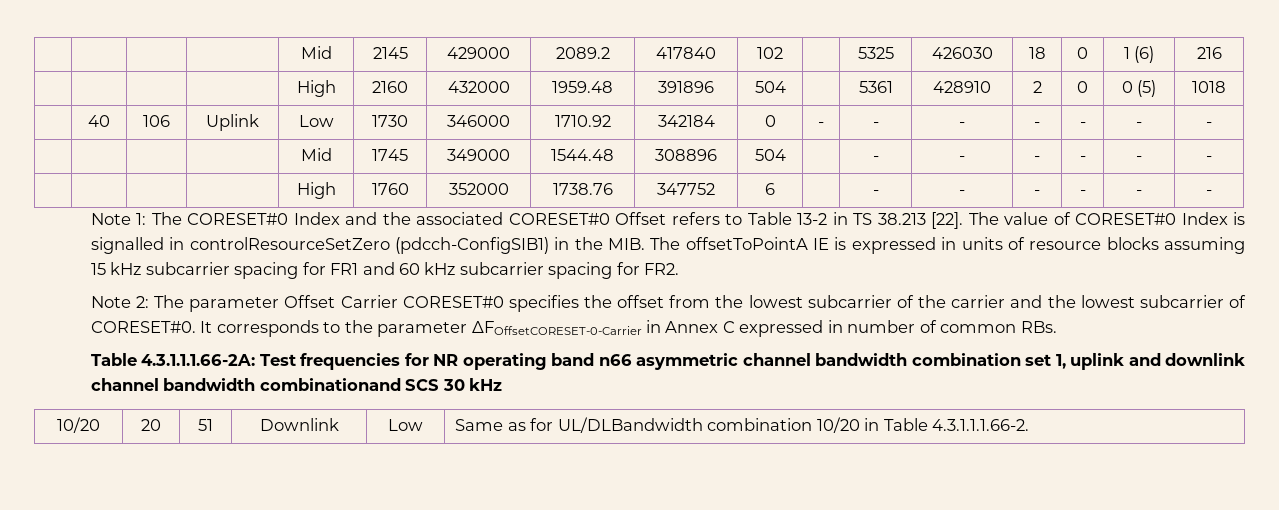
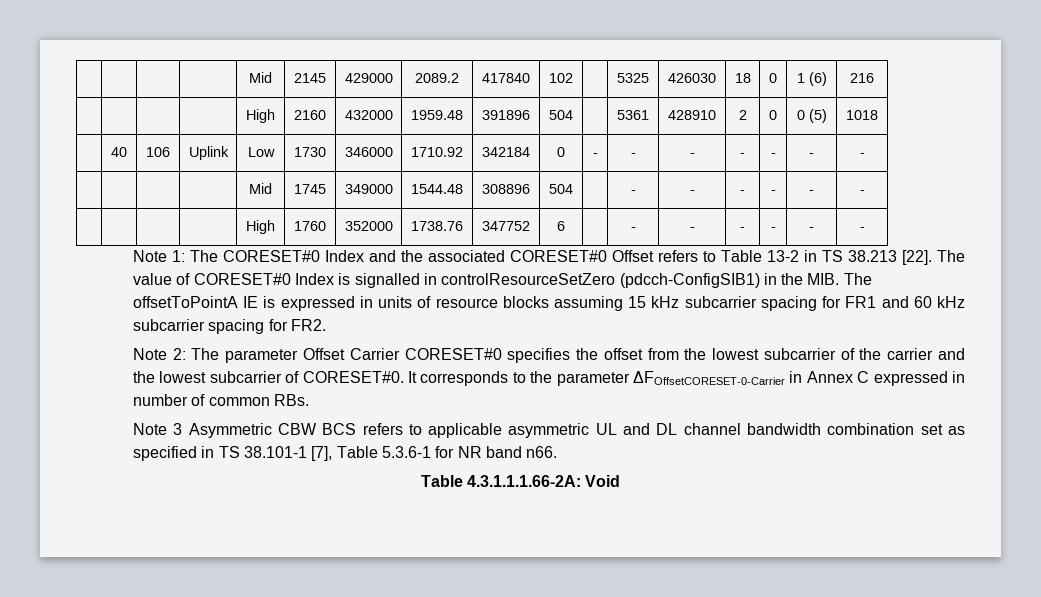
[90,353,1245,370] [90,378,503,391] [57,417,100,433] [141,419,161,431] [198,419,213,431] [259,418,339,431] [388,419,423,431] [455,417,1030,433] Table 4.3.1.1.1.66-2A: Test frequencies for NR operating band n66 asymmetric channel bandwidth combination set 1, uplink and downlink channel bandwidth combinationand SCS 30 kHz // 10/20 | 20 | 51 | Downlink | Low | Same as for UL/DLBandwidth combination 10/20 in Table 4.3.1.1.1.66-2. -> [132,423,966,438] [132,446,558,461] [420,475,621,487] Note 3 Asymmetric CBW BCS refers to applicable asymmetric UL and DL channel bandwidth combination set as specified in TS 38.101-1 [7], Table 5.3.6-1 for NR band n66. // Table 4.3.1.1.1.66-2A: Void

